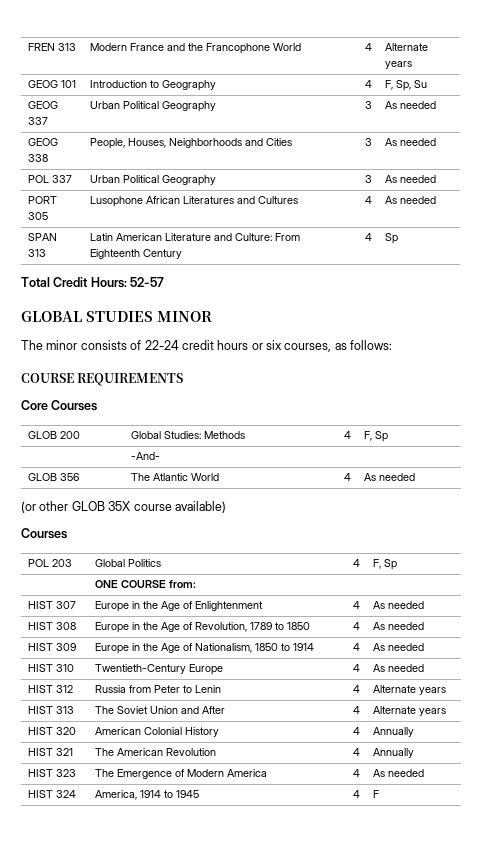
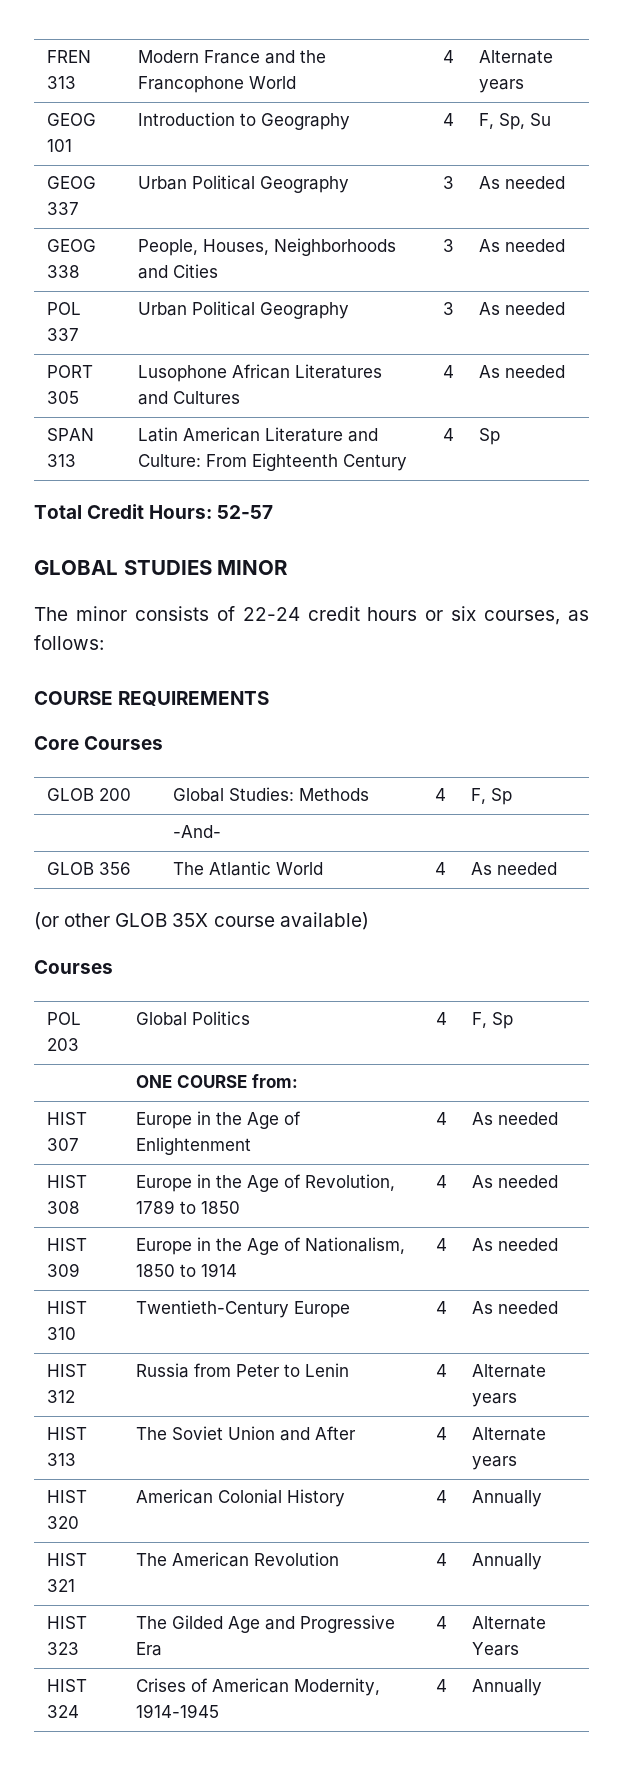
[116,769,267,779] [353,769,361,777] [372,769,424,777] Emergence of Modern America | 4 | As needed -> [172,1615,396,1633] [136,1642,163,1656] [435,1616,447,1629] [472,1616,547,1630] [472,1642,520,1656] Gilded Age and Progressive Era | 4 | Alternate Years
[94,790,199,800] [353,790,361,798] [372,790,379,798] America, 1914 to 1945 | 4 | F -> [136,1678,381,1696] [136,1704,220,1718] [435,1679,447,1692] [472,1679,543,1696] Crises of American Modernity, 1914-1945 | 4 | Annually

